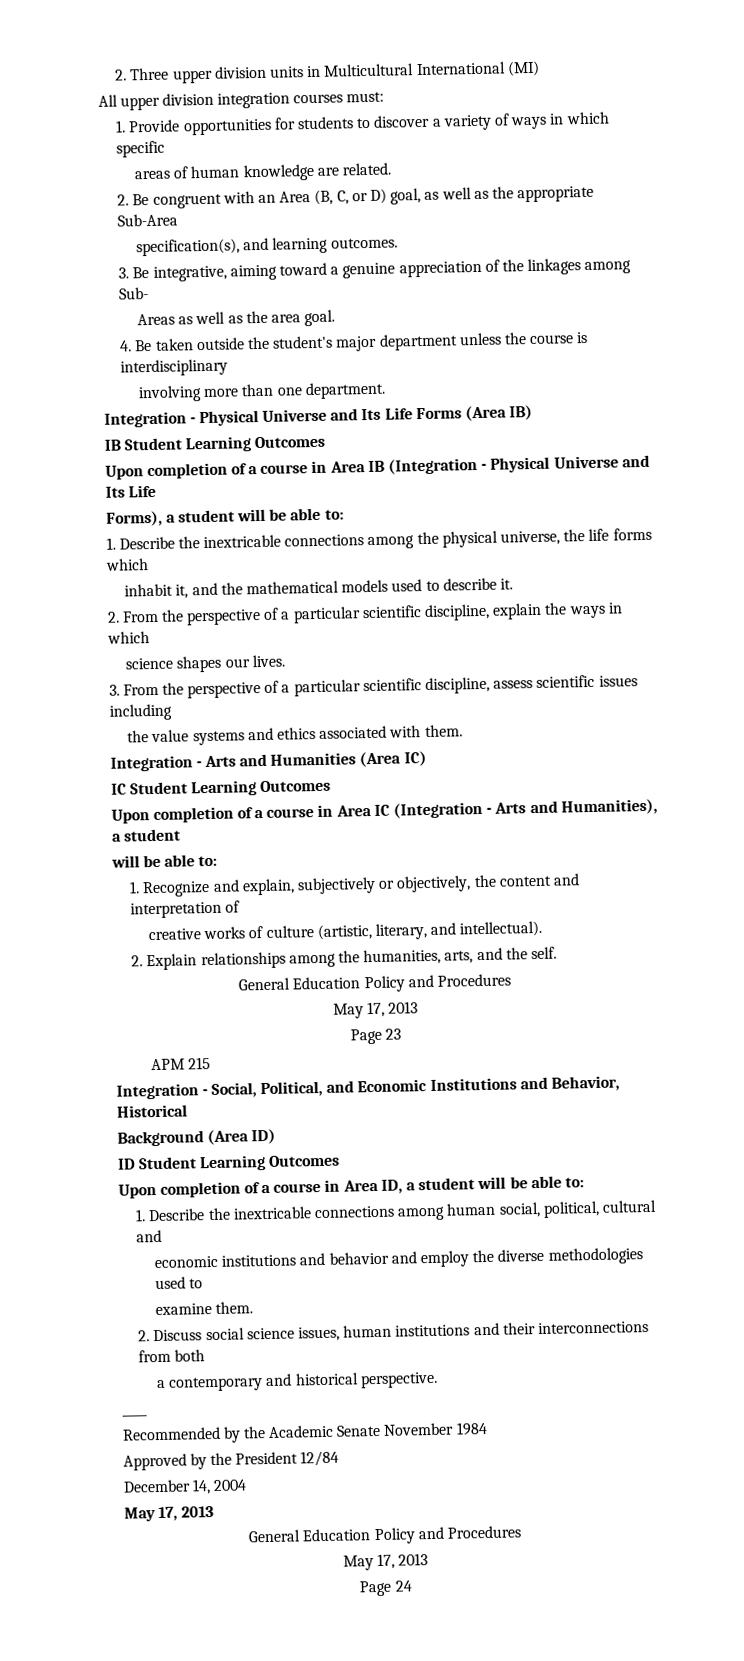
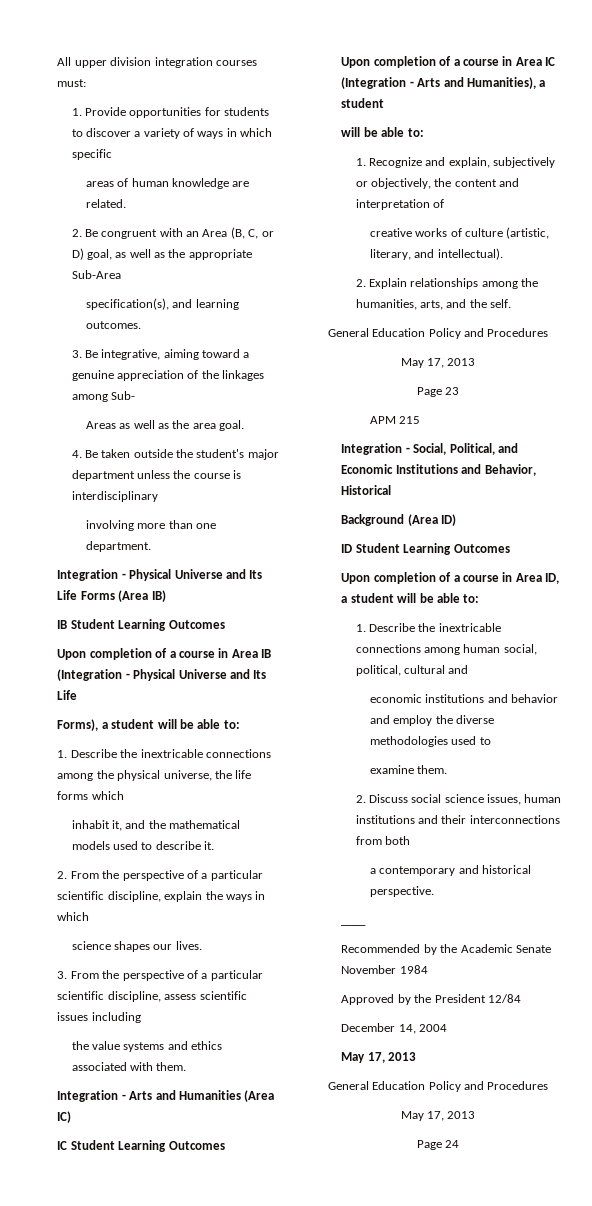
[115,60,540,84] 2. Three upper division units in Multicultural International (MI) // -> (57, 61) none

